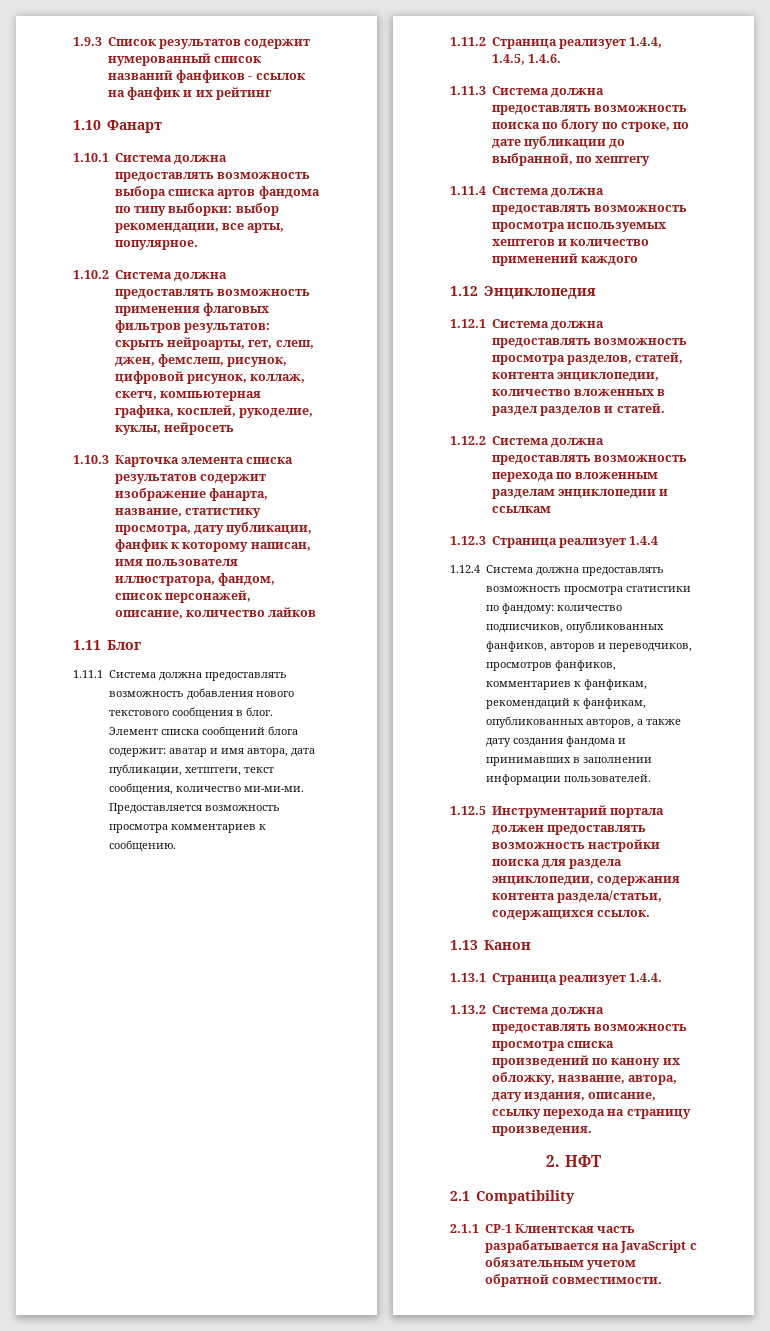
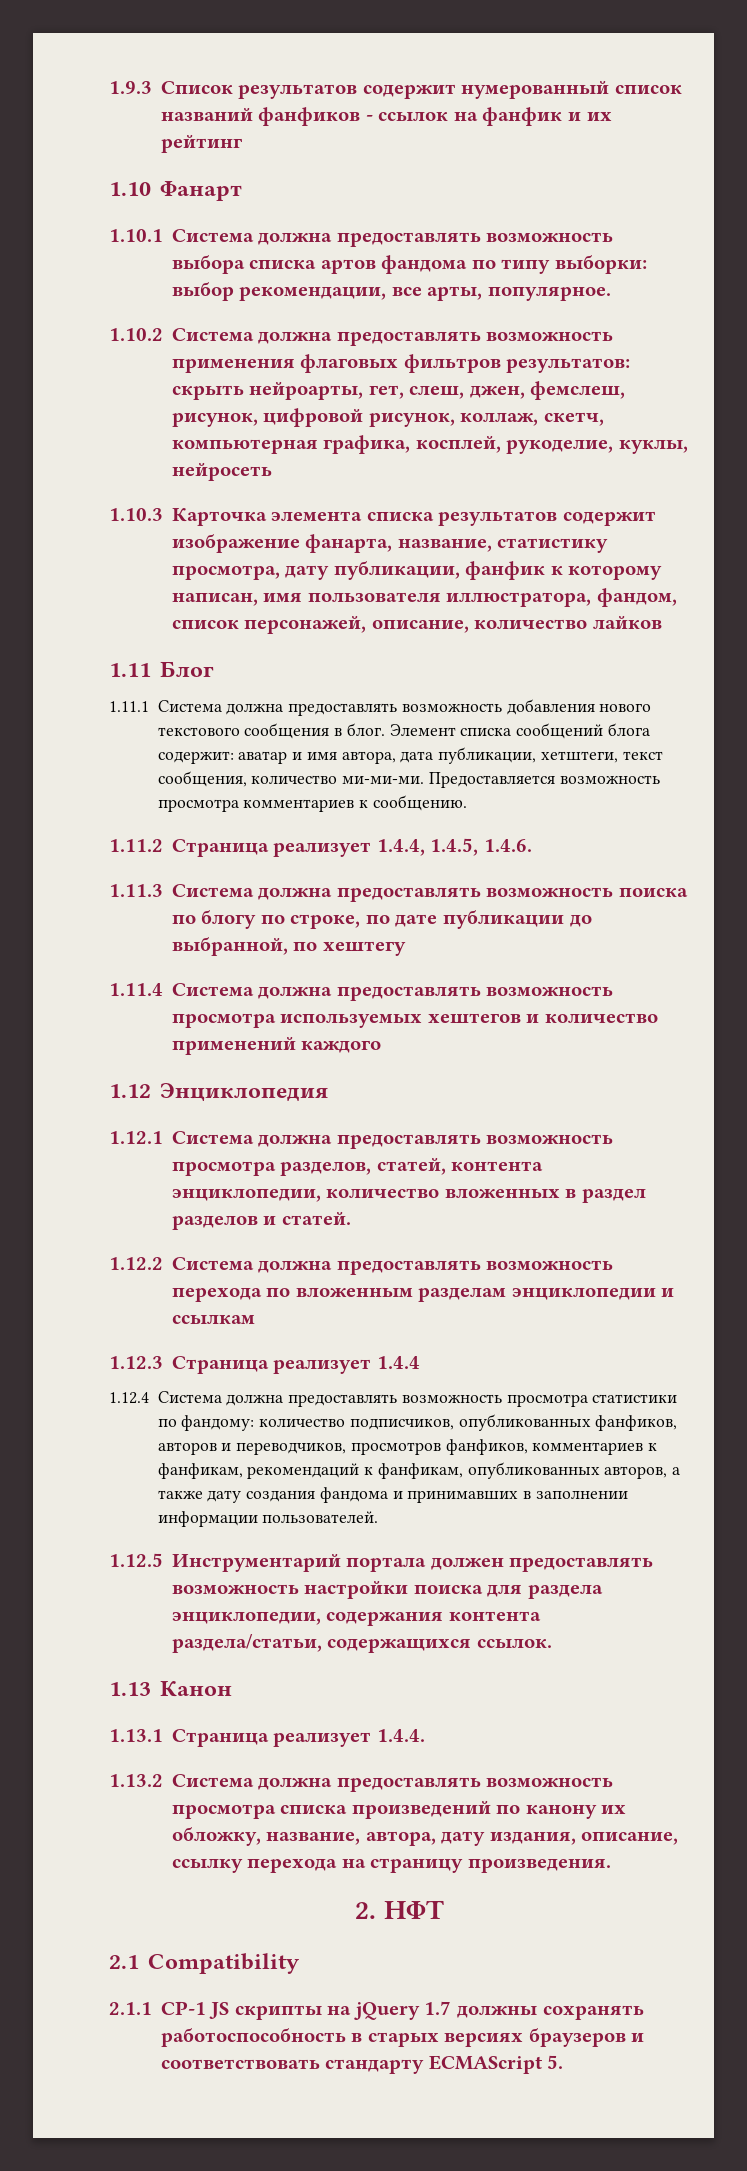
[514,1224,636,1233] [484,1240,697,1253] [484,1257,636,1270] [484,1274,662,1287] Клиентская часть разрабатывается на JavaScript с обязательным учетом обратной совместимости. -> [209,2001,644,2020] [160,2028,645,2047] [160,2055,564,2074] JS скрипты на jQuery 1.7 должны сохранять работоспособность в старых версиях браузеров и соответствовать стандарту ECMAScript 5.

